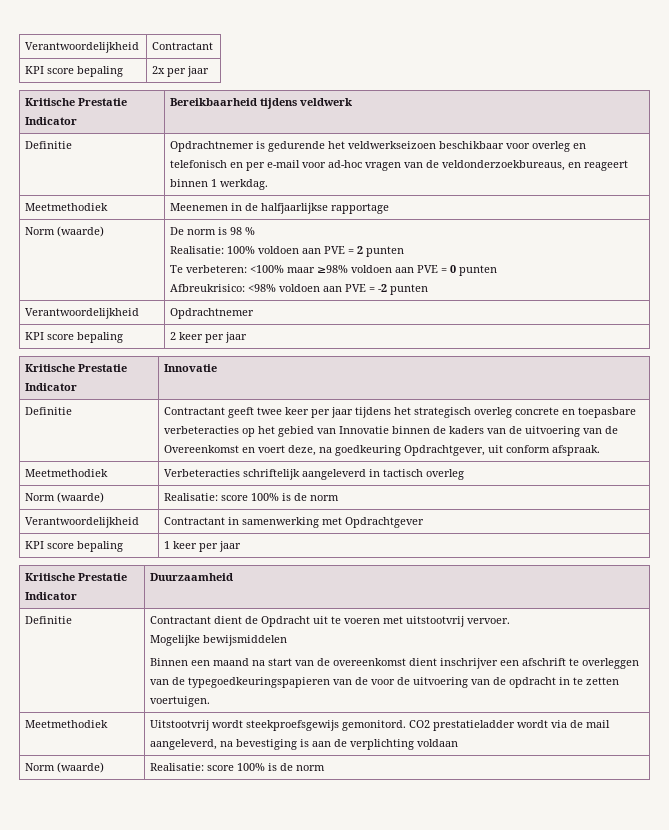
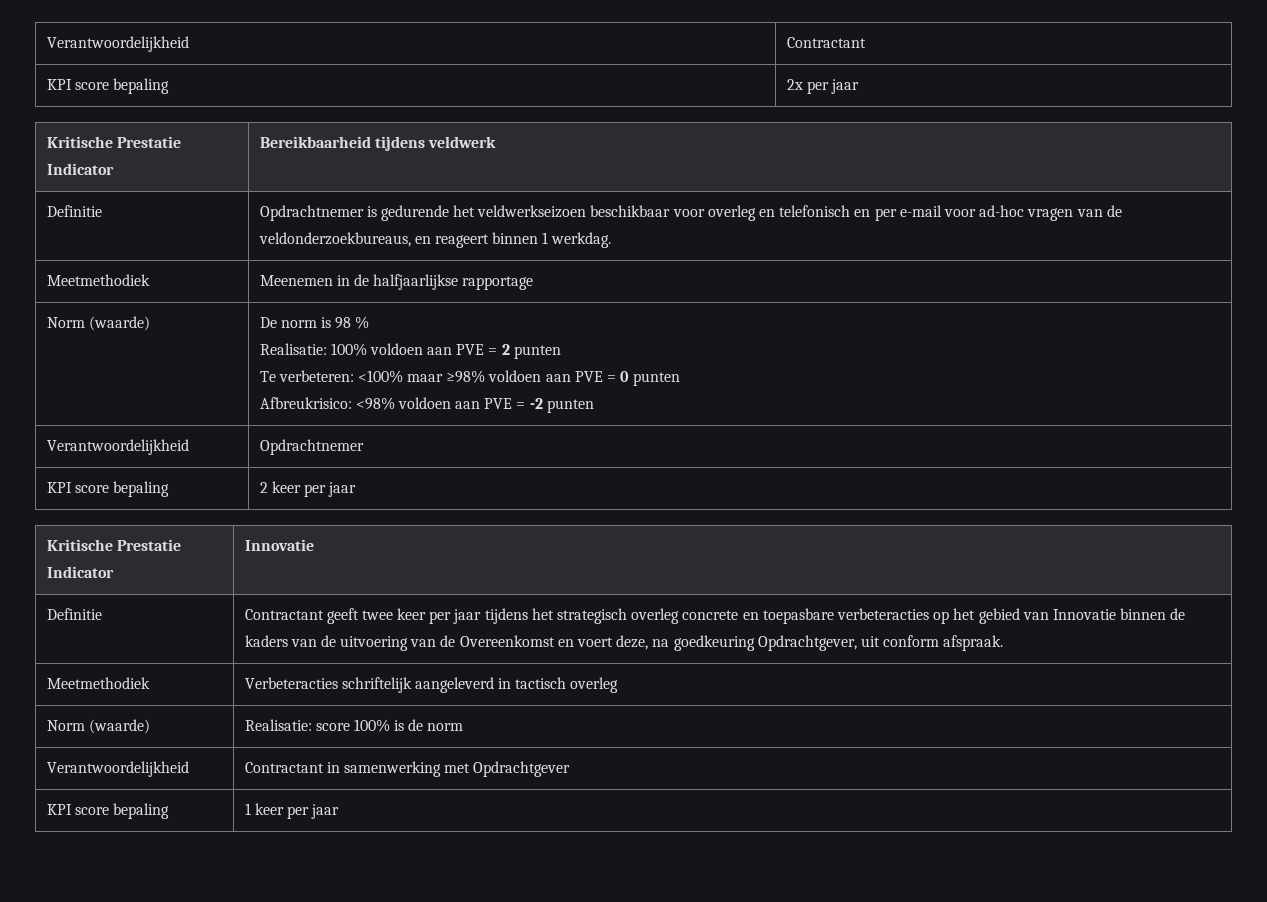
[25,573,128,581] [25,592,78,600] [150,573,234,581] [25,616,73,624] [150,616,511,627] [150,635,288,646] [150,658,640,669] [150,677,620,688] [150,696,211,707] [25,720,109,728] [150,720,611,731] [150,739,459,750] [25,762,105,773] [150,763,326,771] // Kritische Prestatie Indicator | Duurzaamheid // Definitie | Contractant dient de Opdracht uit te voeren met uitstootvrij vervoer. // Mogelijke bewijsmiddelen // Binnen een maand na start van de overeenkomst dient inschrijver een afschrift te overleggen van de typegoedkeuringspapieren van de voor de uitvoering van de opdracht in te zetten voertuigen. // Meetmethodiek | Uitstootvrij wordt steekproefsgewijs gemonitord. CO2 prestatieladder wordt via de mail aangeleverd, na bevestiging is aan de verplichting voldaan // Norm (waarde) | Realisatie: score 100% is de norm -> (340, 811) none

